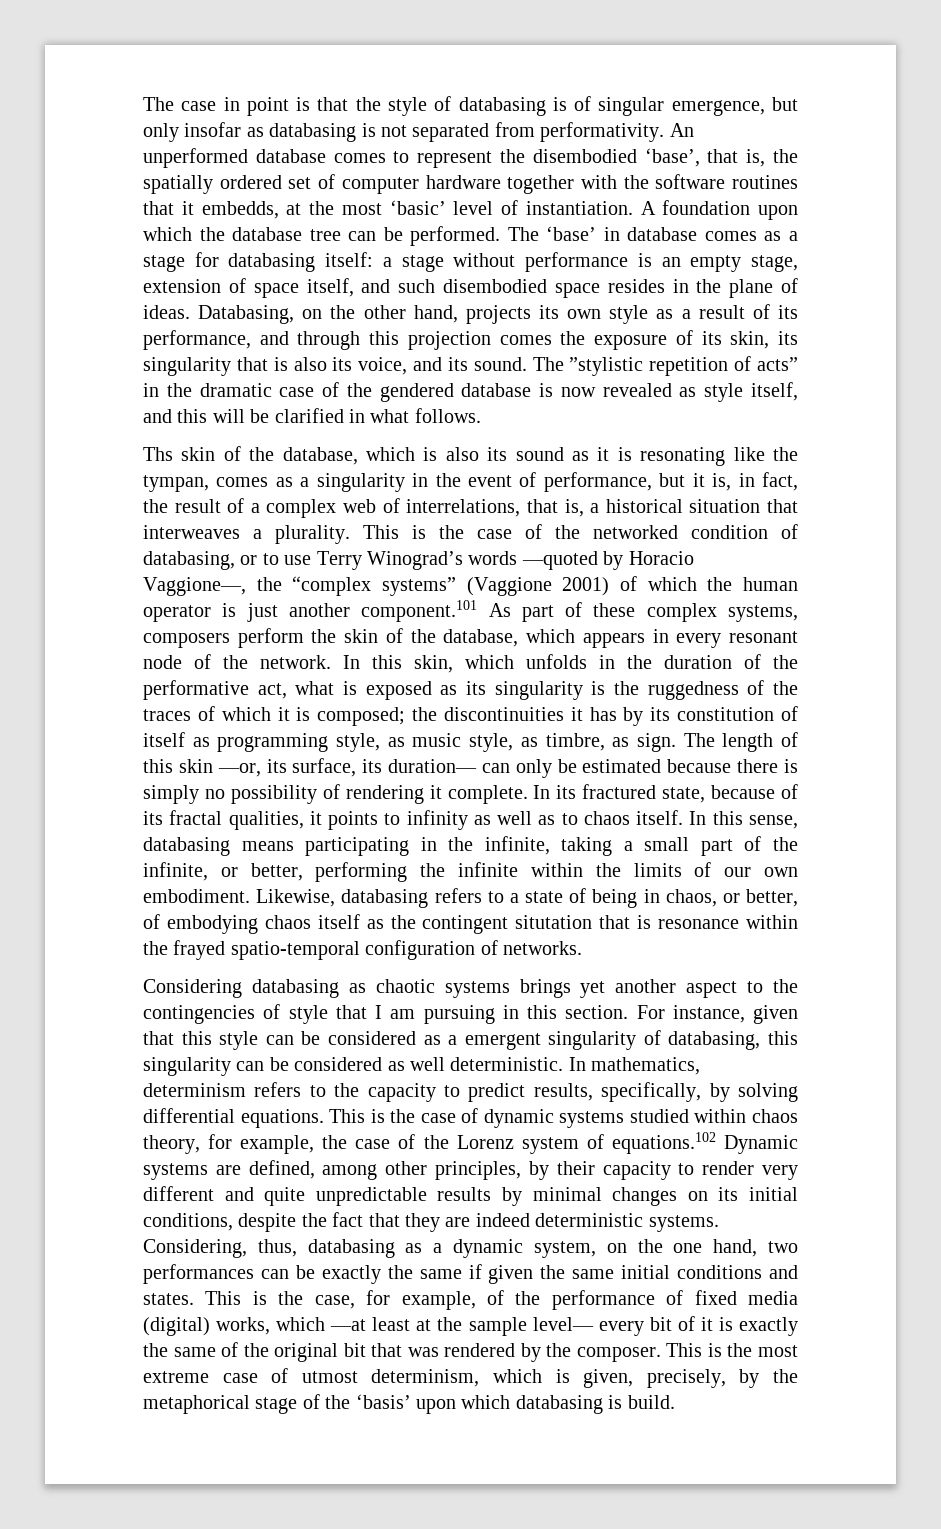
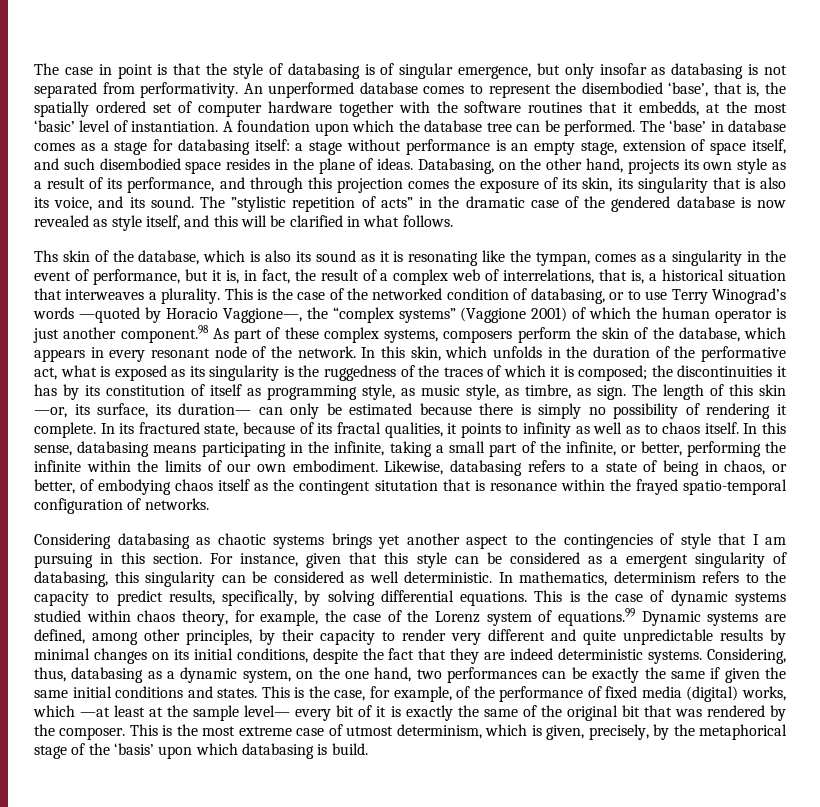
[361,600,478,622] component.101 -> [120,325,209,343] component.98
[611,1132,716,1154] equations.102 -> [557,608,635,626] equations.99

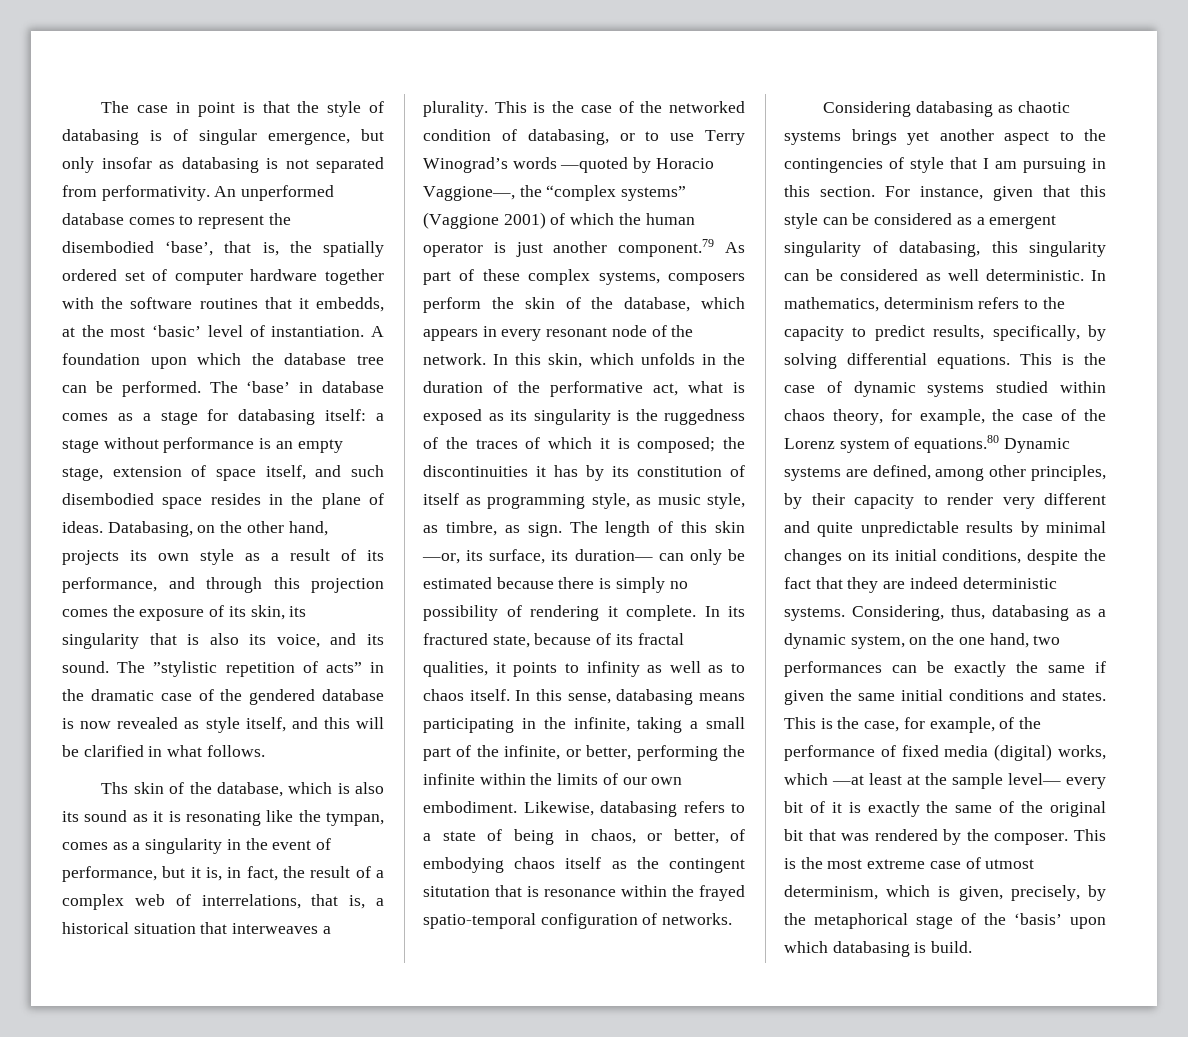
[120,325,209,343] component.98 -> [618,239,715,257] component.79
[557,608,635,626] equations.99 -> [914,435,1000,453] equations.80

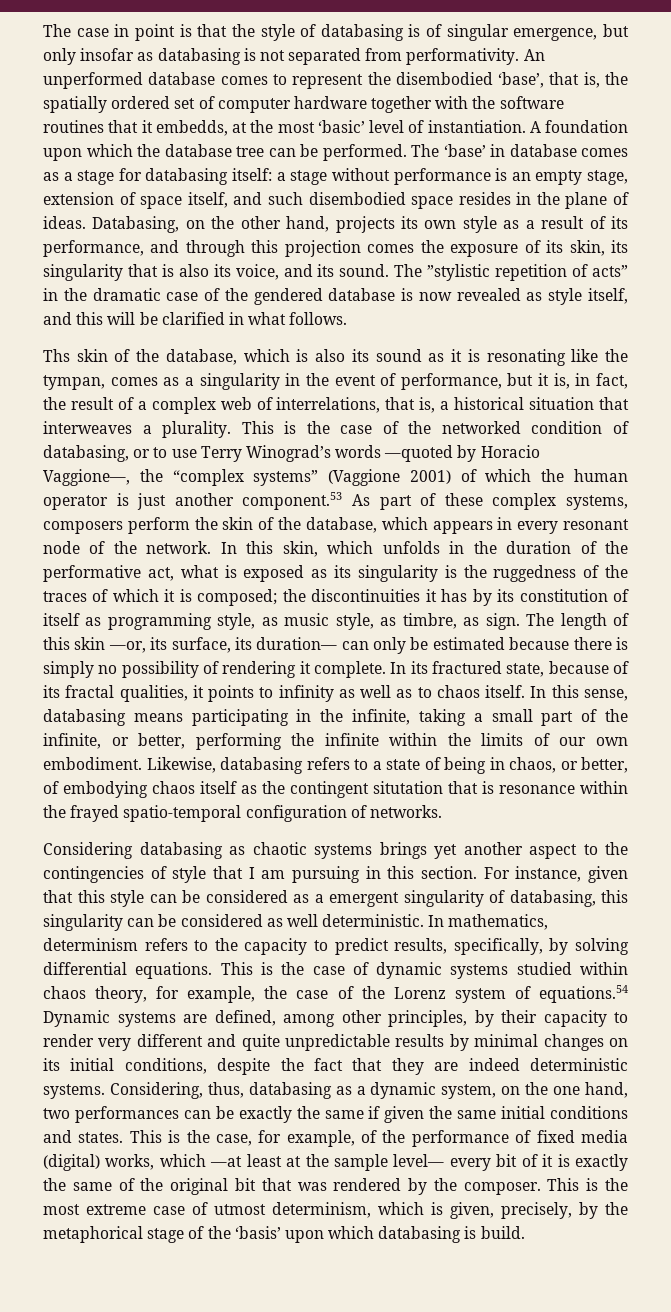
[618,239,715,257] component.79 -> [242,492,343,510] component.53
[914,435,1000,453] equations.80 -> [538,985,628,1003] equations.54

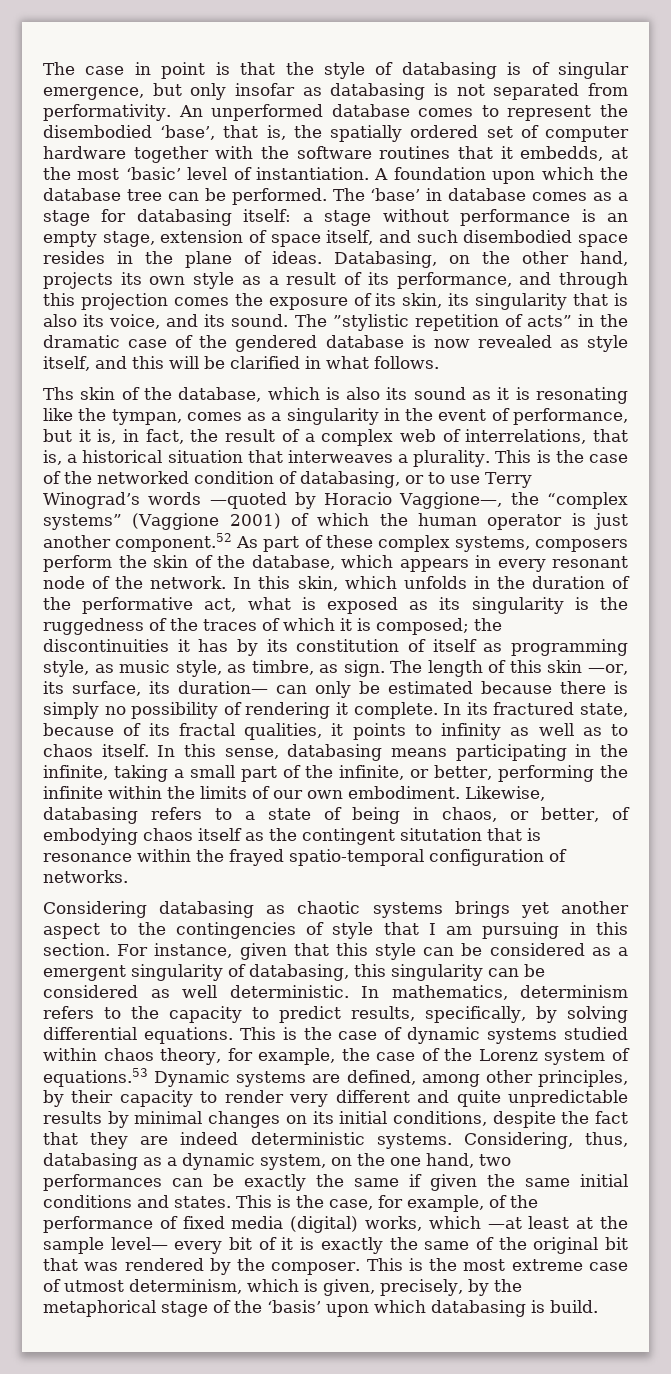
[242,492,343,510] component.53 -> [115,533,233,552] component.52
[538,985,628,1003] equations.54 -> [43,1068,148,1087] equations.53

